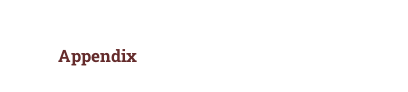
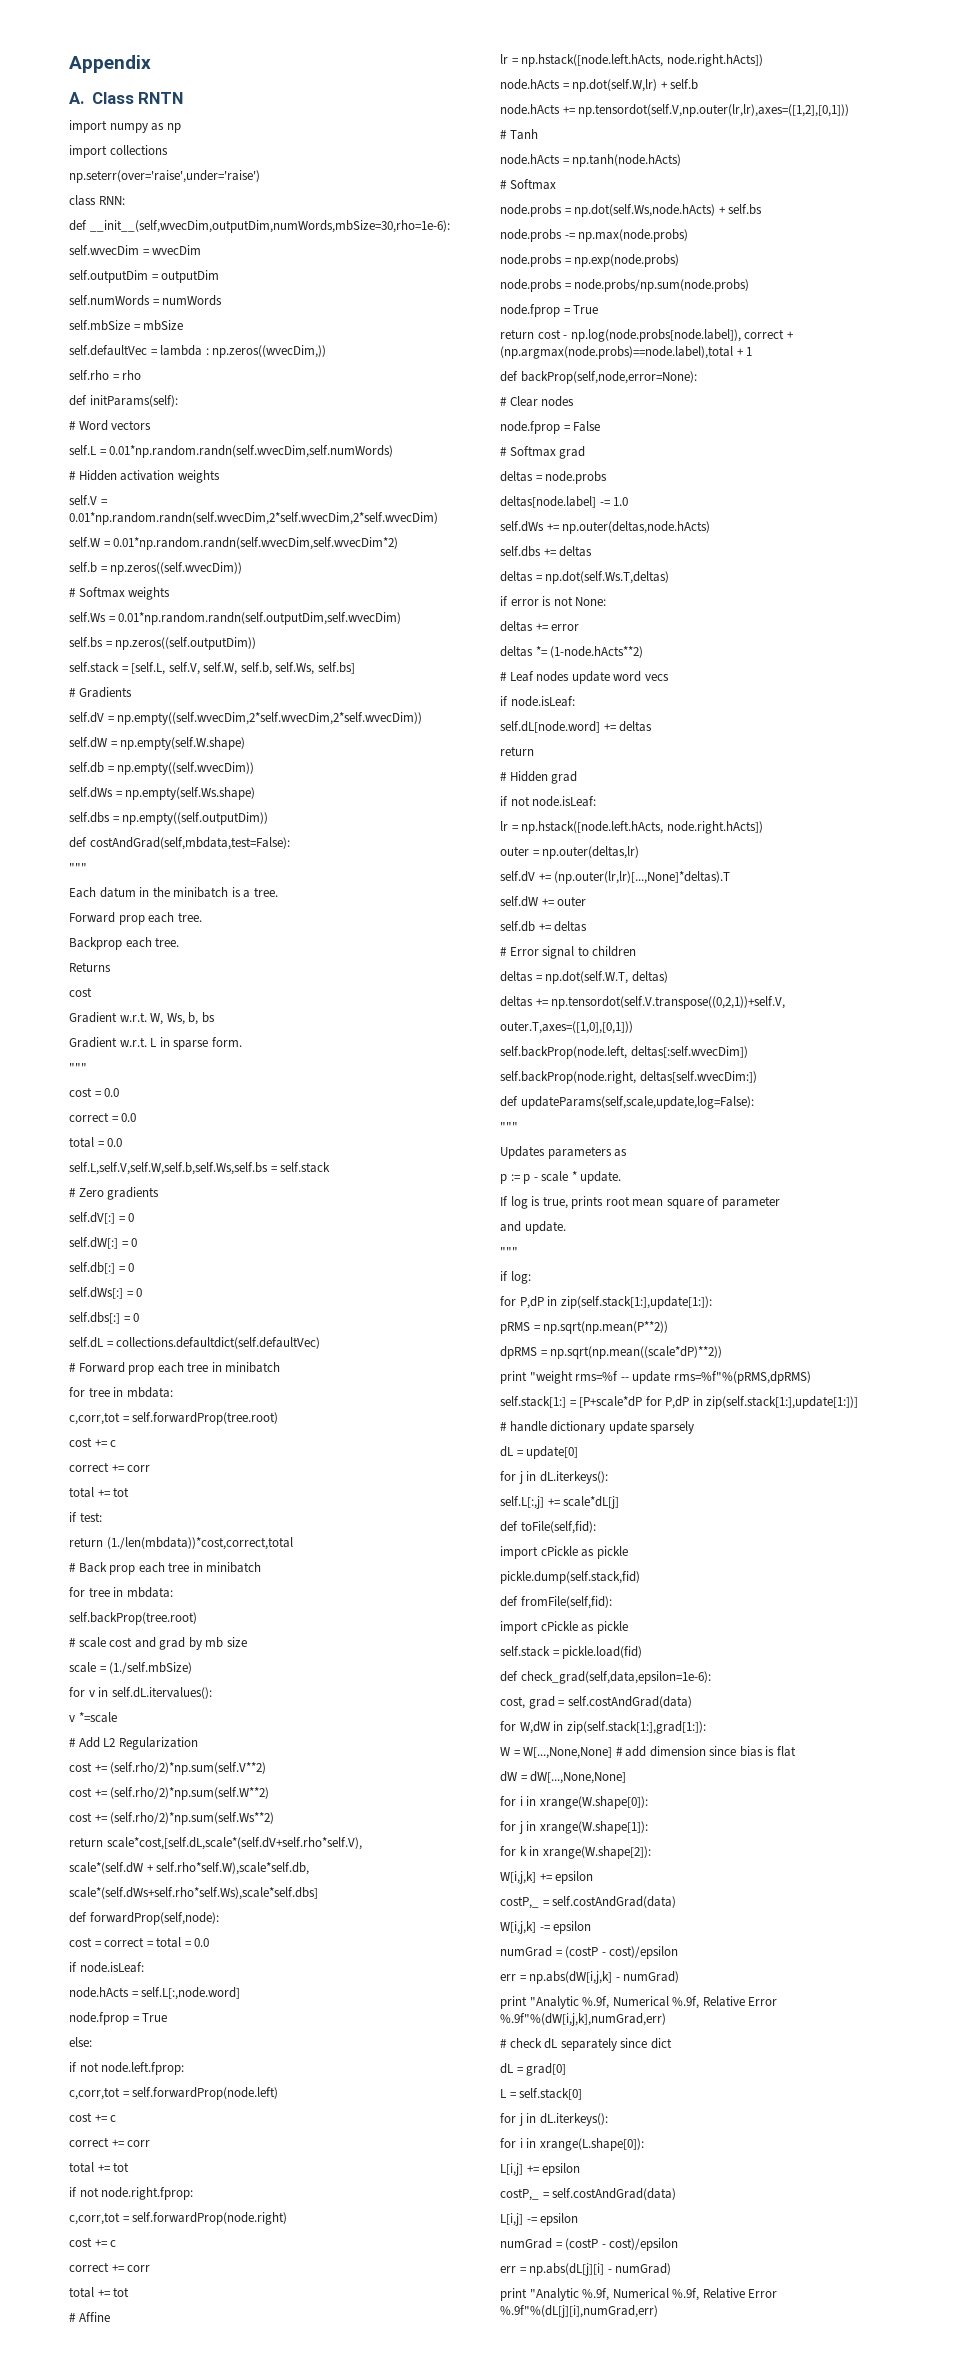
(137, 57) none -> [69,92,184,104] [69,120,181,133] [69,145,168,158] [69,170,260,183] [69,195,125,206] [69,220,450,233] [69,245,202,255] [69,270,220,283] [69,295,223,306] [69,320,184,331] [69,345,327,358] [69,370,142,380] [69,395,178,407] [69,420,152,431] [69,445,394,458] [69,470,220,483] [69,495,108,505] [69,512,438,525] [69,537,399,550] [69,562,243,575] [69,587,171,600] [69,612,402,625] [69,637,257,650] [69,662,355,675] [69,687,132,698] [69,712,423,725] [69,737,246,750] [69,762,255,775] [69,787,256,800] [69,812,269,825] [69,837,290,850] [69,863,87,872] [69,887,278,898] [69,912,202,925] [69,937,180,950] [69,962,111,972] [69,987,92,997] [69,1012,215,1025] [69,1037,242,1050] [69,1063,87,1072] [69,1087,120,1097] [69,1112,137,1122] [69,1137,123,1148] [69,1162,331,1175] [69,1187,160,1200] [69,1212,135,1224] [69,1237,138,1249] [69,1262,135,1274] [69,1287,143,1299] [69,1312,140,1324] [69,1337,321,1349] [69,1362,281,1375] [69,1387,173,1398] [69,1412,279,1425] [69,1437,117,1447] [69,1462,151,1472] [69,1487,130,1498] [69,1512,102,1522] [69,1537,293,1550] [69,1562,262,1575] [69,1587,173,1598] [69,1612,197,1625] [69,1637,247,1650] [69,1662,193,1674] [69,1687,212,1699] [69,1712,117,1723] [69,1737,198,1750] [69,1762,267,1775] [69,1787,270,1800] [69,1812,275,1825] [69,1837,362,1850] [69,1862,310,1875] [69,1887,318,1900] [69,1912,219,1925] [69,1937,210,1948] [69,1962,144,1973] [69,1987,241,2000] [69,2012,168,2025] [69,2037,92,2047] [69,2062,185,2075] [69,2087,279,2100] [69,2112,117,2122] [69,2137,151,2147] [69,2162,130,2173] [69,2187,194,2200] [69,2212,288,2225] [69,2237,117,2247] [69,2262,151,2272] [69,2287,130,2298] [69,2312,110,2322] [500,54,763,67] [500,79,699,92] [500,104,850,117] [500,129,538,140] [500,154,682,167] [500,179,556,190] [500,204,763,217] [500,229,689,242] [500,254,680,267] [500,279,750,292] [500,304,599,317] [500,329,794,342] [500,346,753,359] [500,371,697,384] [500,396,575,407] [500,421,601,434] [500,446,586,459] [500,471,608,484] [500,496,629,508] [500,521,711,534] [500,546,593,557] [500,571,670,584] [500,596,607,606] [500,621,580,632] [500,646,644,658] [500,671,669,684] [500,696,575,707] [500,721,653,733] [500,746,534,756] [500,771,578,784] [500,796,597,807] [500,821,763,834] [500,846,640,859] [500,871,731,884] [500,896,587,907] [500,921,588,932] [500,946,637,959] [500,971,668,984] [500,996,786,1009] [500,1021,633,1034] [500,1046,748,1059] [500,1071,757,1084] [500,1096,754,1109] [500,1122,518,1131] [500,1146,628,1159] [500,1171,622,1184] [500,1196,780,1209] [500,1221,566,1234] [500,1247,518,1256] [500,1271,531,1284] [500,1296,712,1309] [500,1321,669,1334] [500,1346,723,1359] [500,1371,811,1384] [500,1396,859,1409] [500,1421,695,1434] [500,1446,579,1459] [500,1471,608,1484] [500,1496,620,1509] [500,1521,596,1534] [500,1546,628,1559] [500,1571,640,1584] [500,1596,612,1609] [500,1621,628,1634] [500,1646,643,1659] [500,1671,711,1684] [500,1696,692,1709] [500,1721,706,1734] [500,1746,796,1759] [500,1771,627,1784] [500,1796,648,1809] [500,1821,648,1834] [500,1846,651,1859] [500,1871,594,1884] [500,1896,677,1909] [500,1921,592,1934] [500,1946,679,1959] [500,1971,680,1984] [500,1996,778,2009] [500,2013,666,2026] [500,2038,672,2051] [500,2063,567,2076] [500,2088,583,2100] [500,2113,608,2126] [500,2138,644,2151] [500,2163,581,2176] [500,2188,677,2201] [500,2213,579,2226] [500,2238,679,2251] [500,2263,672,2276] [500,2288,778,2301] [500,2305,658,2318] // A. Class RNTN // import numpy as np // import collections // np.seterr(over='raise',under='raise') // class RNN: // def __init__(self,wvecDim,outputDim,numWords,mbSize=30,rho=1e-6): // self.wvecDim = wvecDim // self.outputDim = outputDim // self.numWords = numWords // self.mbSize = mbSize // self.defaultVec = lambda : np.zeros((wvecDim,)) // self.rho = rho // def initParams(self): // # Word vectors // self.L = 0.01*np.random.randn(self.wvecDim,self.numWords) // # Hidden activation weights // self.V = 0.01*np.random.randn(self.wvecDim,2*self.wvecDim,2*self.wvecDim) // self.W = 0.01*np.random.randn(self.wvecDim,self.wvecDim*2) // self.b = np.zeros((self.wvecDim)) // # Softmax weights // self.Ws = 0.01*np.random.randn(self.outputDim,self.wvecDim) // self.bs = np.zeros((self.outputDim)) // self.stack = [self.L, self.V, self.W, self.b, self.Ws, self.bs] // # Gradients // self.dV = np.empty((self.wvecDim,2*self.wvecDim,2*self.wvecDim)) // self.dW = np.empty(self.W.shape) // self.db = np.empty((self.wvecDim)) // self.dWs = np.empty(self.Ws.shape) // self.dbs = np.empty((self.outputDim)) // def costAndGrad(self,mbdata,test=False): // """ // Each datum in the minibatch is a tree. // Forward prop each tree. // Backprop each tree. // Returns // cost // Gradient w.r.t. W, Ws, b, bs // Gradient w.r.t. L in sparse form. // """ // cost = 0.0 // correct = 0.0 // total = 0.0 // self.L,self.V,self.W,self.b,self.Ws,self.bs = self.stack // # Zero gradients // self.dV[:] = 0 // self.dW[:] = 0 // self.db[:] = 0 // self.dWs[:] = 0 // self.dbs[:] = 0 // self.dL = collections.defaultdict(self.defaultVec) // # Forward prop each tree in minibatch // for tree in mbdata: // c,corr,tot = self.forwardProp(tree.root) // cost += c // correct += corr // total += tot // if test: // return (1./len(mbdata))*cost,correct,total // # Back prop each tree in minibatch // for tree in mbdata: // self.backProp(tree.root) // # scale cost and grad by mb size // scale = (1./self.mbSize) // for v in self.dL.itervalues(): // v *=scale // # Add L2 Regularization // cost += (self.rho/2)*np.sum(self.V**2) // cost += (self.rho/2)*np.sum(self.W**2) // cost += (self.rho/2)*np.sum(self.Ws**2) // return scale*cost,[self.dL,scale*(self.dV+self.rho*self.V), // scale*(self.dW + self.rho*self.W),scale*self.db, // scale*(self.dWs+self.rho*self.Ws),scale*self.dbs] // def forwardProp(self,node): // cost = correct = total = 0.0 // if node.isLeaf: // node.hActs = self.L[:,node.word] // node.fprop = True // else: // if not node.left.fprop: // c,corr,tot = self.forwardProp(node.left) // cost += c // correct += corr // total += tot // if not node.right.fprop: // c,corr,tot = self.forwardProp(node.right) // cost += c // correct += corr // total += tot // # Affine // lr = np.hstack([node.left.hActs, node.right.hActs]) // node.hActs = np.dot(self.W,lr) + self.b // node.hActs += np.tensordot(self.V,np.outer(lr,lr),axes=([1,2],[0,1])) // # Tanh // node.hActs = np.tanh(node.hActs) // # Softmax // node.probs = np.dot(self.Ws,node.hActs) + self.bs // node.probs -= np.max(node.probs) // node.probs = np.exp(node.probs) // node.probs = node.probs/np.sum(node.probs) // node.fprop = True // return cost - np.log(node.probs[node.label]), correct + (np.argmax(node.probs)==node.label),total + 1 // def backProp(self,node,error=None): // # Clear nodes // node.fprop = False // # Softmax grad // deltas = node.probs // deltas[node.label] -= 1.0 // self.dWs += np.outer(deltas,node.hActs) // self.dbs += deltas // deltas = np.dot(self.Ws.T,deltas) // if error is not None: // deltas += error // deltas *= (1-node.hActs**2) // # Leaf nodes update word vecs // if node.isLeaf: // self.dL[node.word] += deltas // return // # Hidden grad // if not node.isLeaf: // lr = np.hstack([node.left.hActs, node.right.hActs]) // outer = np.outer(deltas,lr) // self.dV += (np.outer(lr,lr)[...,None]*deltas).T // self.dW += outer // self.db += deltas // # Error signal to children // deltas = np.dot(self.W.T, deltas) // deltas += np.tensordot(self.V.transpose((0,2,1))+self.V, // outer.T,axes=([1,0],[0,1])) // self.backProp(node.left, deltas[:self.wvecDim]) // self.backProp(node.right, deltas[self.wvecDim:]) // def updateParams(self,scale,update,log=False): // """ // Updates parameters as // p := p - scale * update. // If log is true, prints root mean square of parameter // and update. // """ // if log: // for P,dP in zip(self.stack[1:],update[1:]): // pRMS = np.sqrt(np.mean(P**2)) // dpRMS = np.sqrt(np.mean((scale*dP)**2)) // print "weight rms=%f -- update rms=%f"%(pRMS,dpRMS) // self.stack[1:] = [P+scale*dP for P,dP in zip(self.stack[1:],update[1:])] // # handle dictionary update sparsely // dL = update[0] // for j in dL.iterkeys(): // self.L[:,j] += scale*dL[j] // def toFile(self,fid): // import cPickle as pickle // pickle.dump(self.stack,fid) // def fromFile(self,fid): // import cPickle as pickle // self.stack = pickle.load(fid) // def check_grad(self,data,epsilon=1e-6): // cost, grad = self.costAndGrad(data) // for W,dW in zip(self.stack[1:],grad[1:]): // W = W[...,None,None] # add dimension since bias is flat // dW = dW[...,None,None] // for i in xrange(W.shape[0]): // for j in xrange(W.shape[1]): // for k in xrange(W.shape[2]): // W[i,j,k] += epsilon // costP,_ = self.costAndGrad(data) // W[i,j,k] -= epsilon // numGrad = (costP - cost)/epsilon // err = np.abs(dW[i,j,k] - numGrad) // print "Analytic %.9f, Numerical %.9f, Relative Error %.9f"%(dW[i,j,k],numGrad,err) // # check dL separately since dict // dL = grad[0] // L = self.stack[0] // for j in dL.iterkeys(): // for i in xrange(L.shape[0]): // L[i,j] += epsilon // costP,_ = self.costAndGrad(data) // L[i,j] -= epsilon // numGrad = (costP - cost)/epsilon // err = np.abs(dL[j][i] - numGrad) // print "Analytic %.9f, Numerical %.9f, Relative Error %.9f"%(dL[j][i],numGrad,err)

